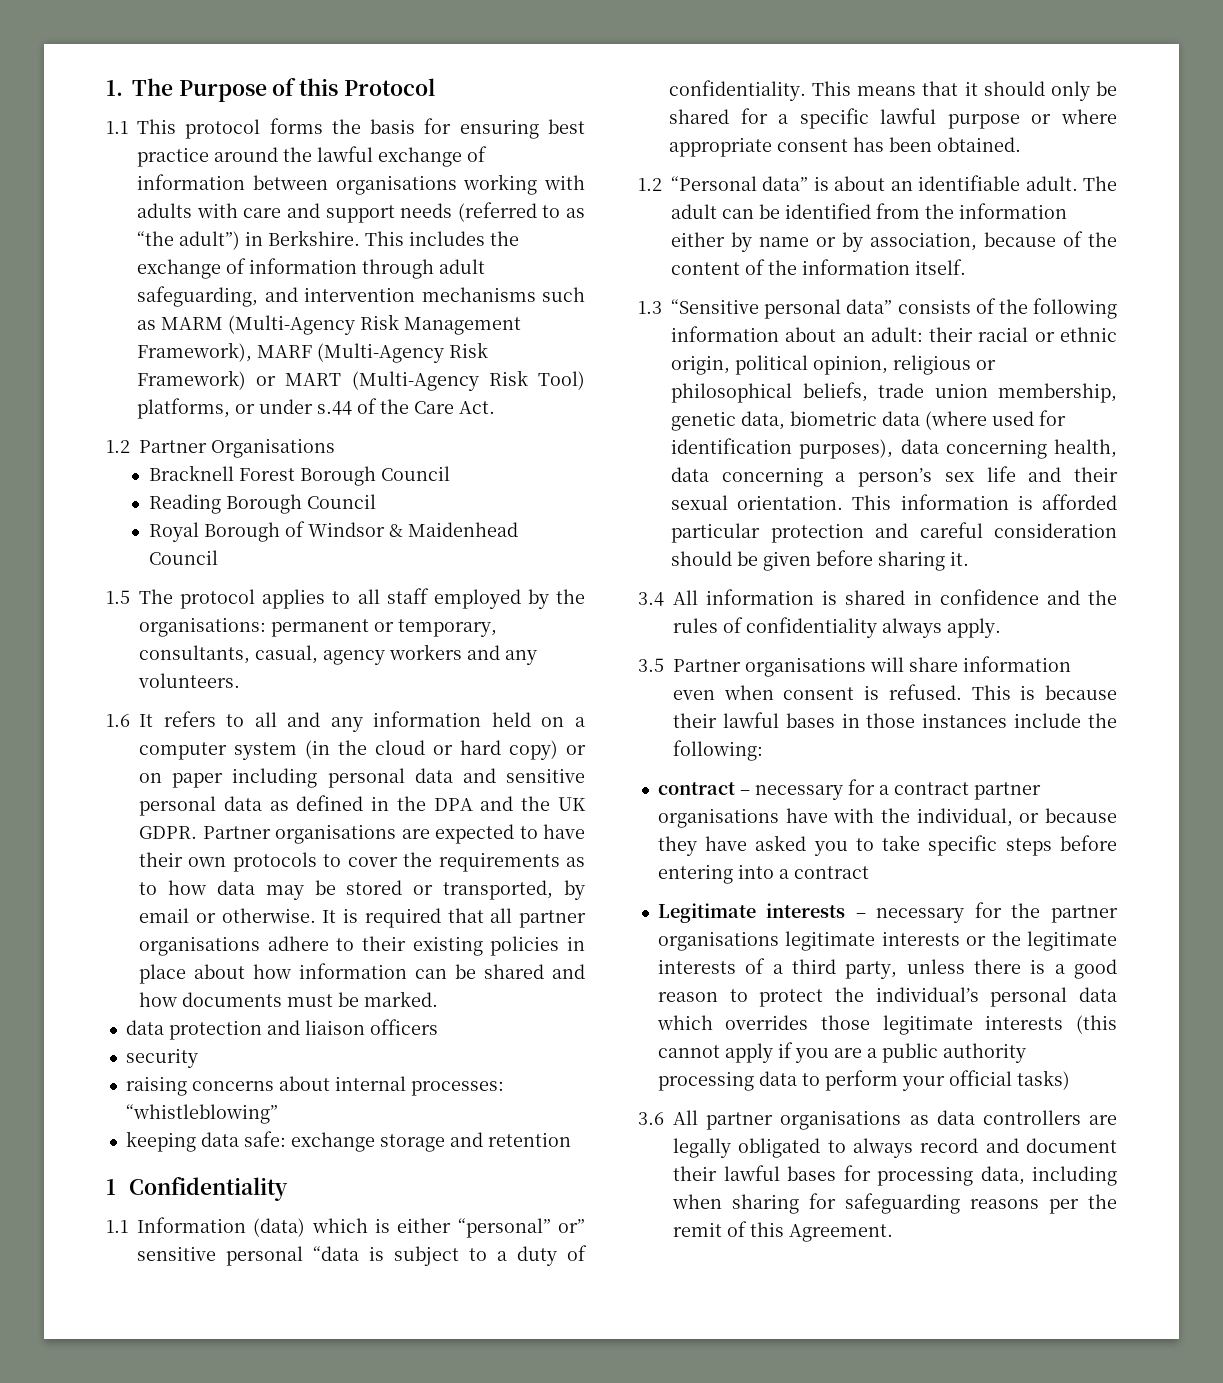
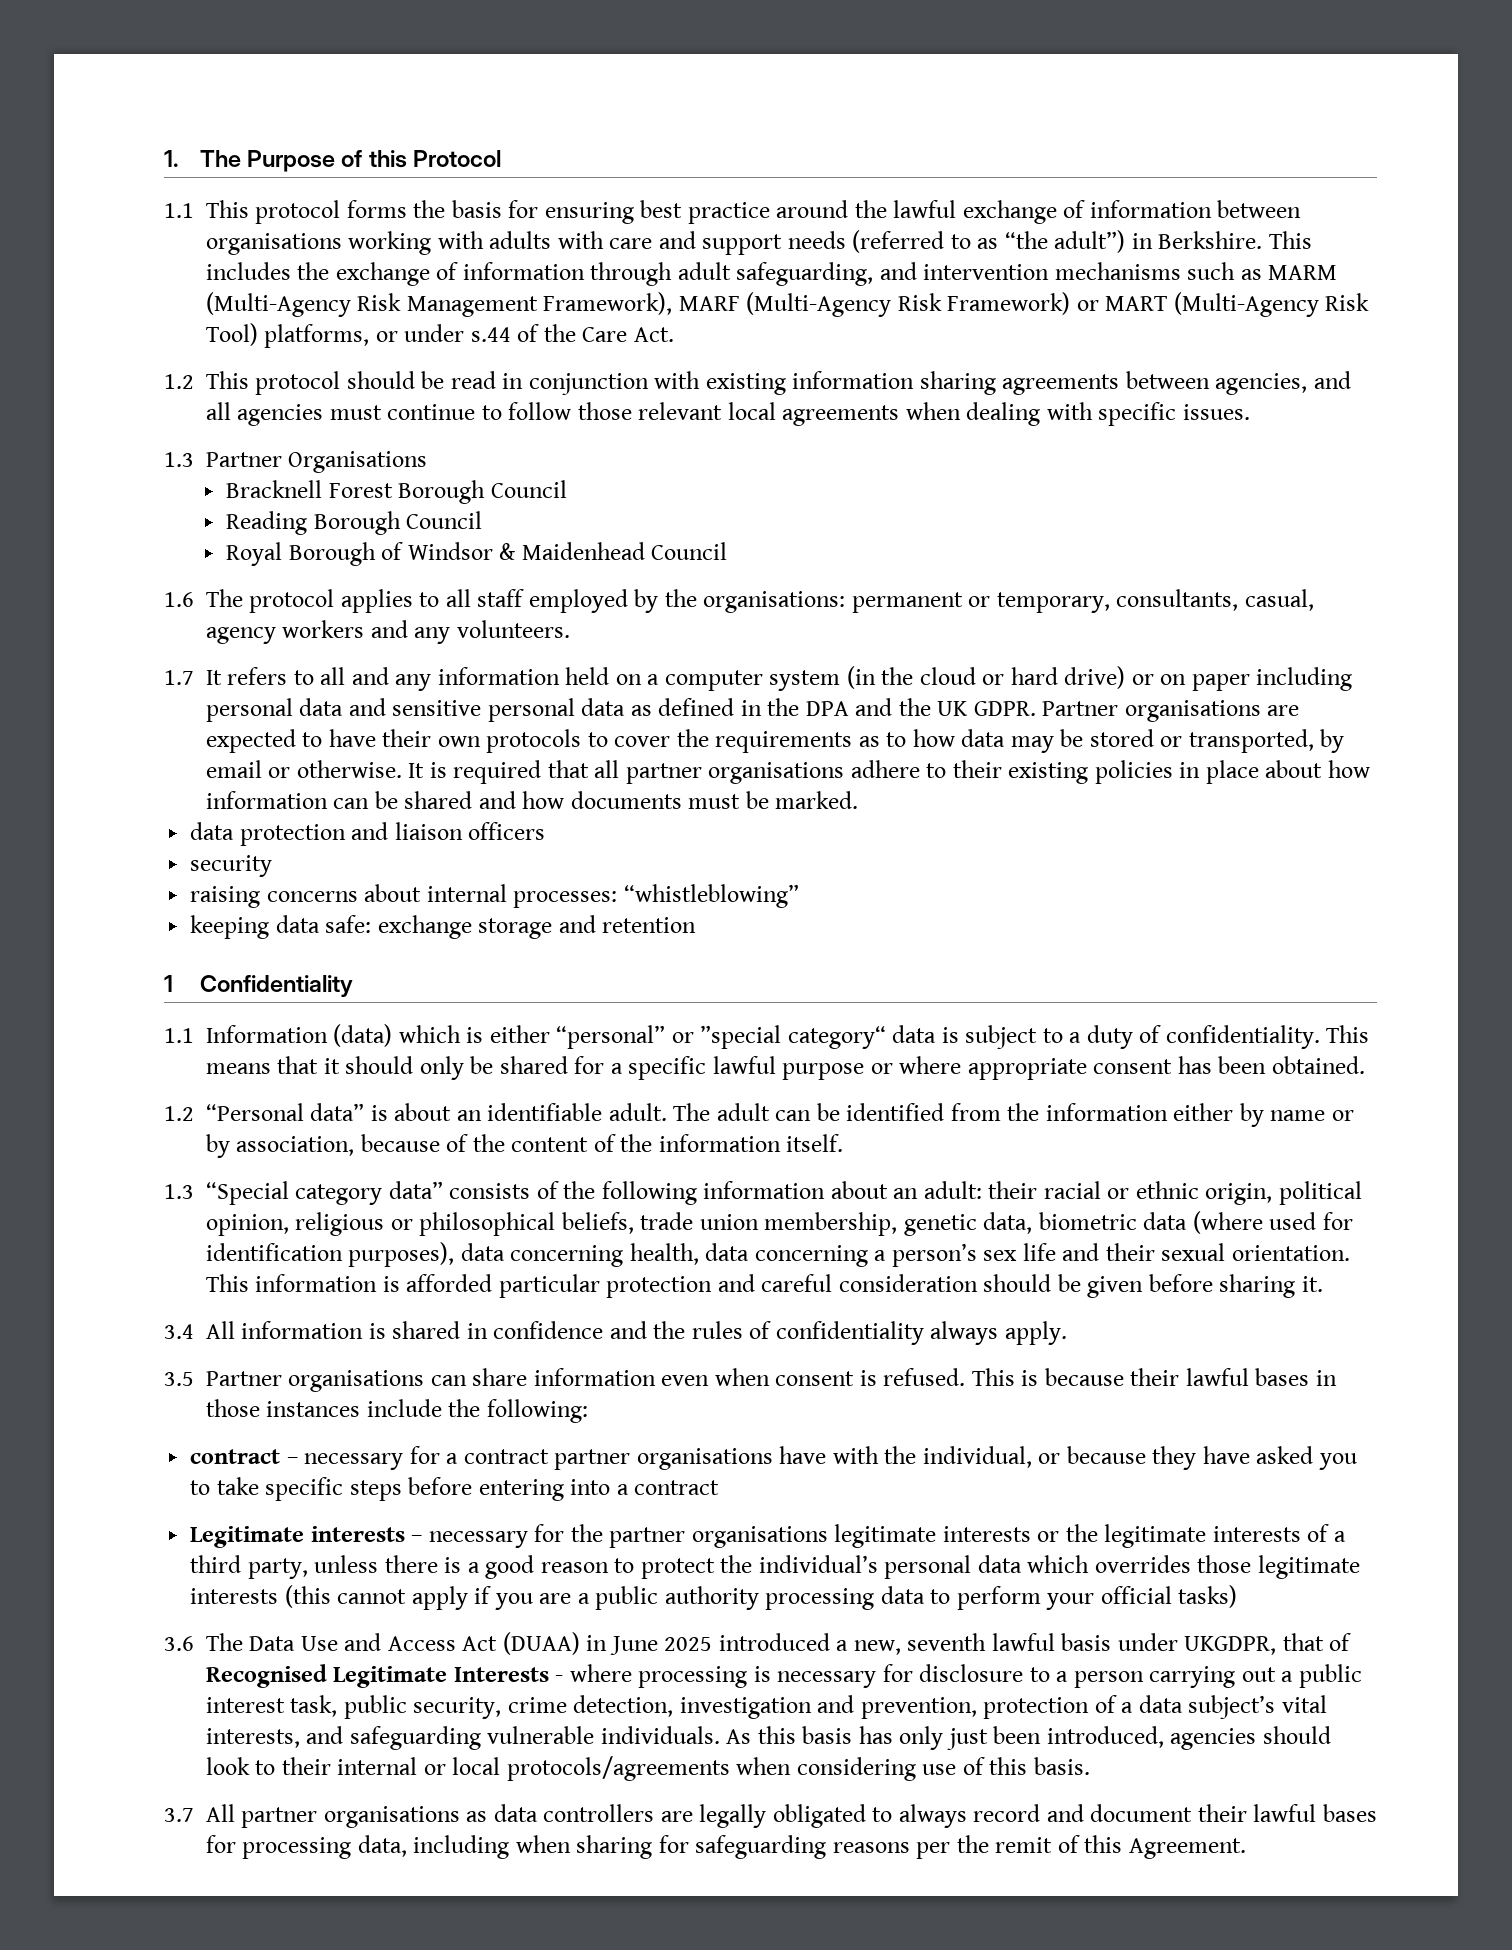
(130, 446) none -> [206,371,1351,395] [206,402,1250,426] [164,452,194,467] This protocol should be read in conjunction with existing information sharing agreements between agencies, and all agencies must continue to follow those relevant local agreements when dealing with specific issues. // 1.3
[106,590,130,604] 1.5 -> [164,592,194,607] 1.6
[106,714,130,727] 1.6 -> [164,670,194,685] 1.7
[509,740,558,760] copy) -> [1064,666,1126,689] drive)
[558,1219,585,1233] [137,1246,359,1266] or” sensitive personal “data -> [671,1025,937,1049] or ”special category“ data
[671,299,842,319] “Sensitive personal -> [206,1181,383,1205] “Special category
[870,657,904,672] will -> [430,1375,467,1386] can
(664, 1118) none -> [206,1632,1352,1655] [206,1664,1362,1688] [206,1695,1327,1719] [206,1726,1331,1750] [206,1756,1090,1781] [164,1808,194,1822] The Data Use and Access Act (DUAA) in June 2025 introduced a new, seventh lawful basis under UKGDPR, that of Recognised Legitimate Interests - where processing is necessary for disclosure to a person carrying out a public interest task, public security, crime detection, investigation and prevention, protection of a data subject’s vital interests, and safeguarding vulnerable individuals. As this basis has only just been introduced, agencies should look to their internal or local protocols/agreements when considering use of this basis. // 3.7

